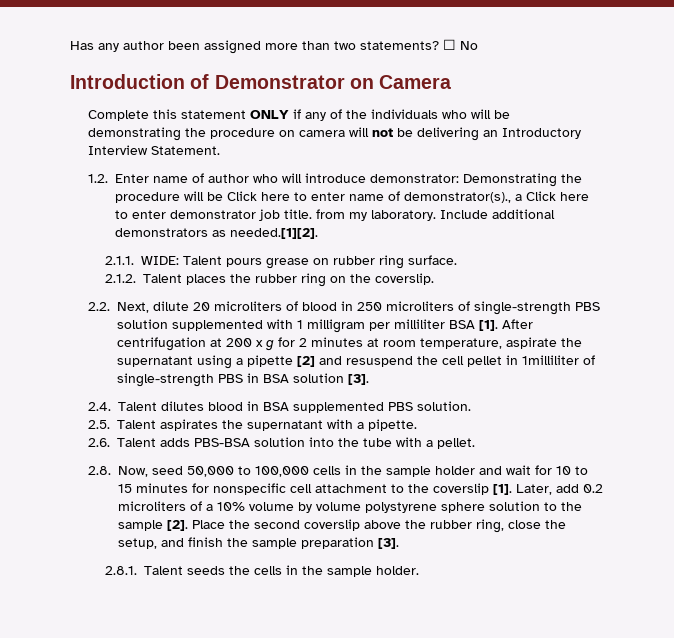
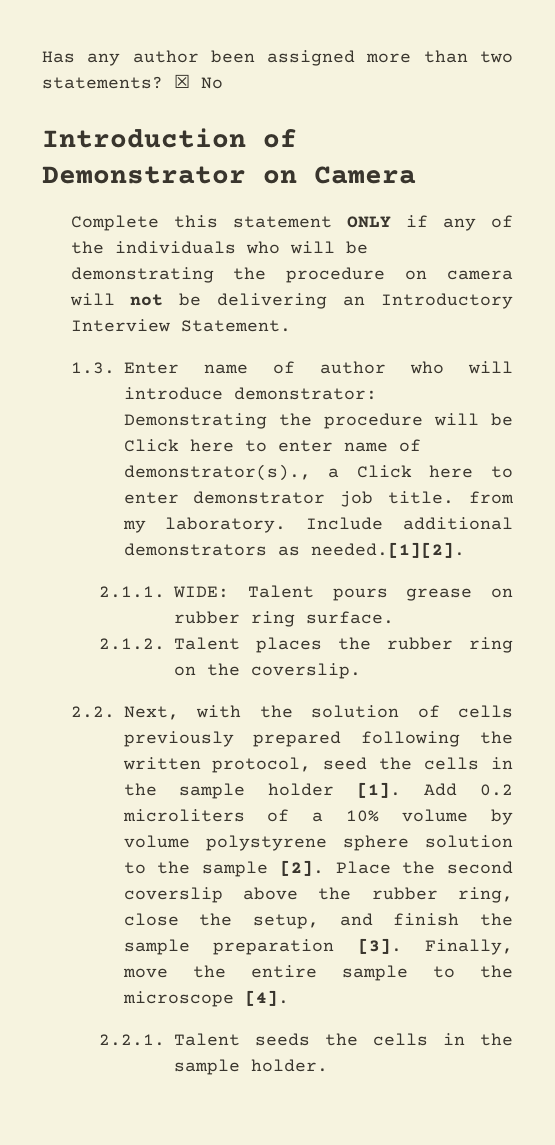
[443,39,456,50] ☐ -> [174,74,190,88] ☒
[87,174,108,183] 1.2. -> [70,362,115,374] 1.3.
[152,301,600,315] [116,319,533,333] [116,337,582,351] [116,355,595,369] [116,373,369,387] [87,401,471,413] [87,419,417,431] [87,437,475,449] [87,466,309,477] dilute 20 microliters of blood in 250 microliters of single-strength PBS solution supplemented with 1 milligram per milliliter BSA [1]. After centrifugation at 200 x g for 2 minutes at room temperature, aspirate the supernatant using a pipette [2] and resuspend the cell pellet in 1milliliter of single-strength PBS in BSA solution [3]. // 2.4. Talent dilutes blood in BSA supplemented PBS solution. // 2.5. Talent aspirates the supernatant with a pipette. // 2.6. Talent adds PBS-BSA solution into the tube with a pellet. // 2.8. Now, seed 50,000 to 100,000 -> [196,705,513,718] [123,731,513,747] [122,757,413,773] with the solution of cells previously prepared following the written protocol, seed the
[478,465,588,475] [117,483,579,495] and wait for 10 to 15 minutes for nonspecific cell attachment to the coverslip [1]. Later, add -> [357,782,458,798] [1]. Add
[105,566,138,575] // 2.8.1. -> [425,939,513,955] [122,965,514,981] [122,990,289,1007] [99,1034,166,1046] Finally, move the entire sample to the microscope [4]. // 2.2.1.

